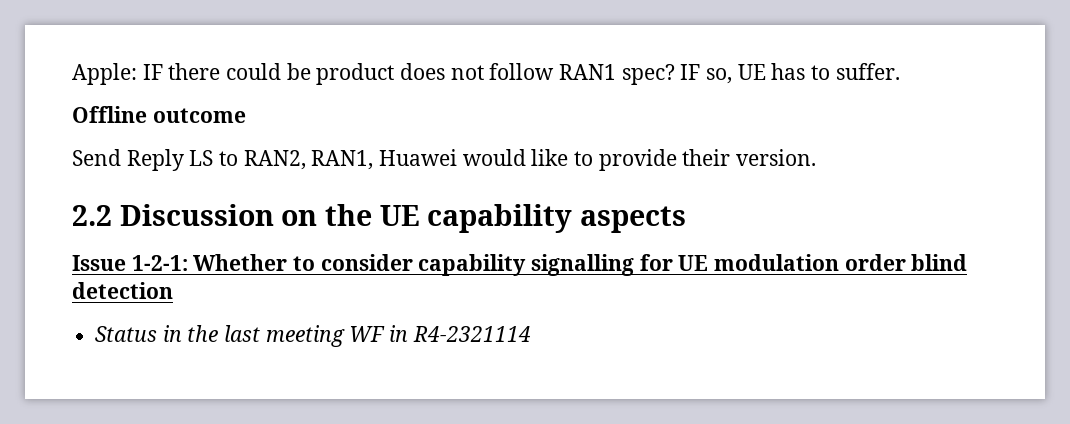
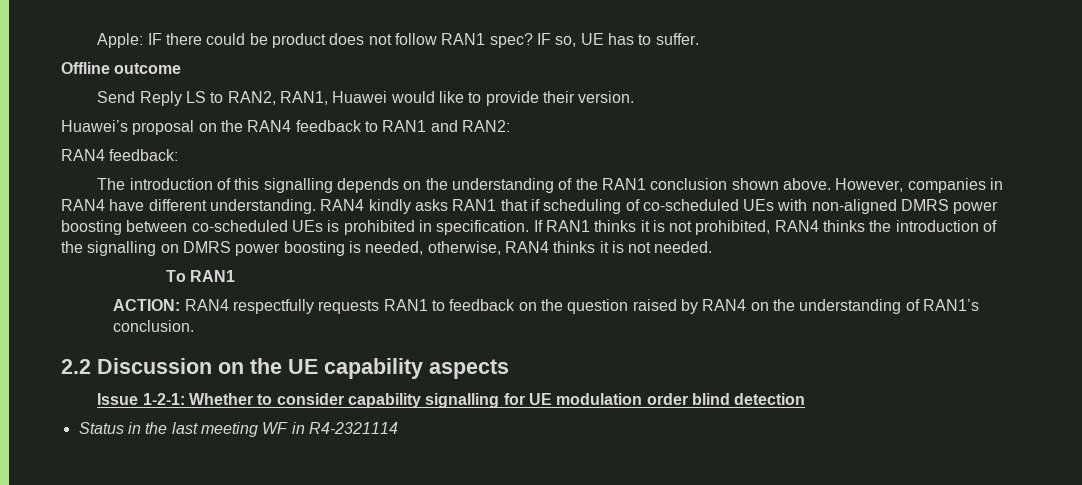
(817, 157) none -> [61,120,510,135] [61,149,179,161] [97,178,1003,193] [61,199,999,214] [61,220,998,235] [61,241,713,256] [165,270,236,282] [113,299,979,314] [113,320,195,332] // Huawei’s proposal on the RAN4 feedback to RAN1 and RAN2: // RAN4 feedback: // The introduction of this signalling depends on the understanding of the RAN1 conclusion shown above. However, companies in RAN4 have different understanding. RAN4 kindly asks RAN1 that if scheduling of co-scheduled UEs with non-aligned DMRS power boosting between co-scheduled UEs is prohibited in specification. If RAN1 thinks it is not prohibited, RAN4 thinks the introduction of the signalling on DMRS power boosting is needed, otherwise, RAN4 thinks it is not needed. // To RAN1 // ACTION: RAN4 respectfully requests RAN1 to feedback on the question raised by RAN4 on the understanding of RAN1’s conclusion.

